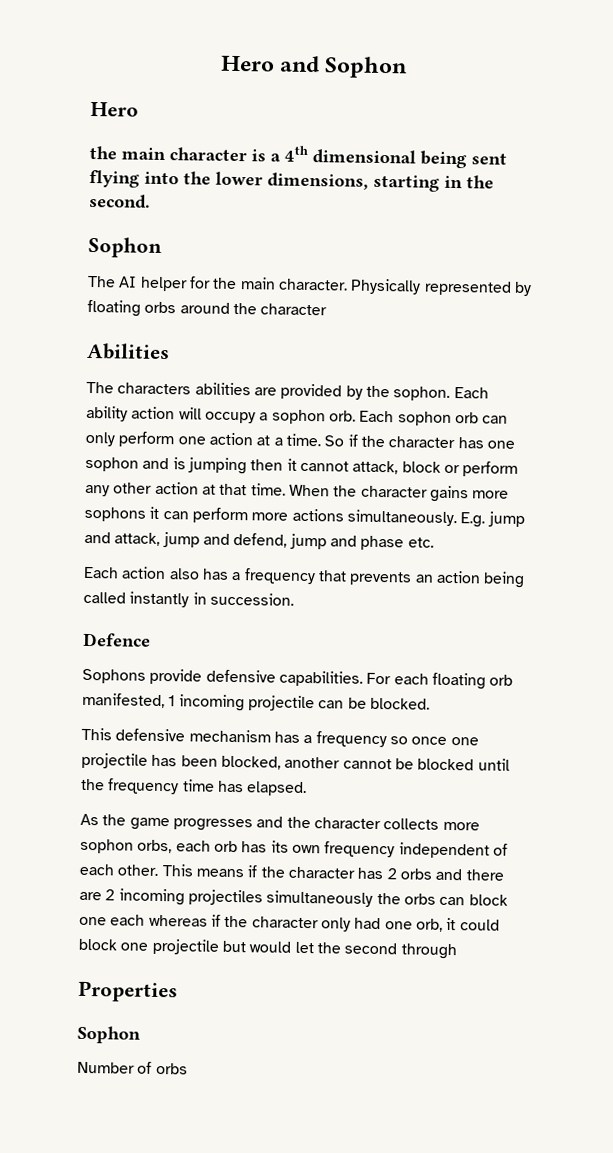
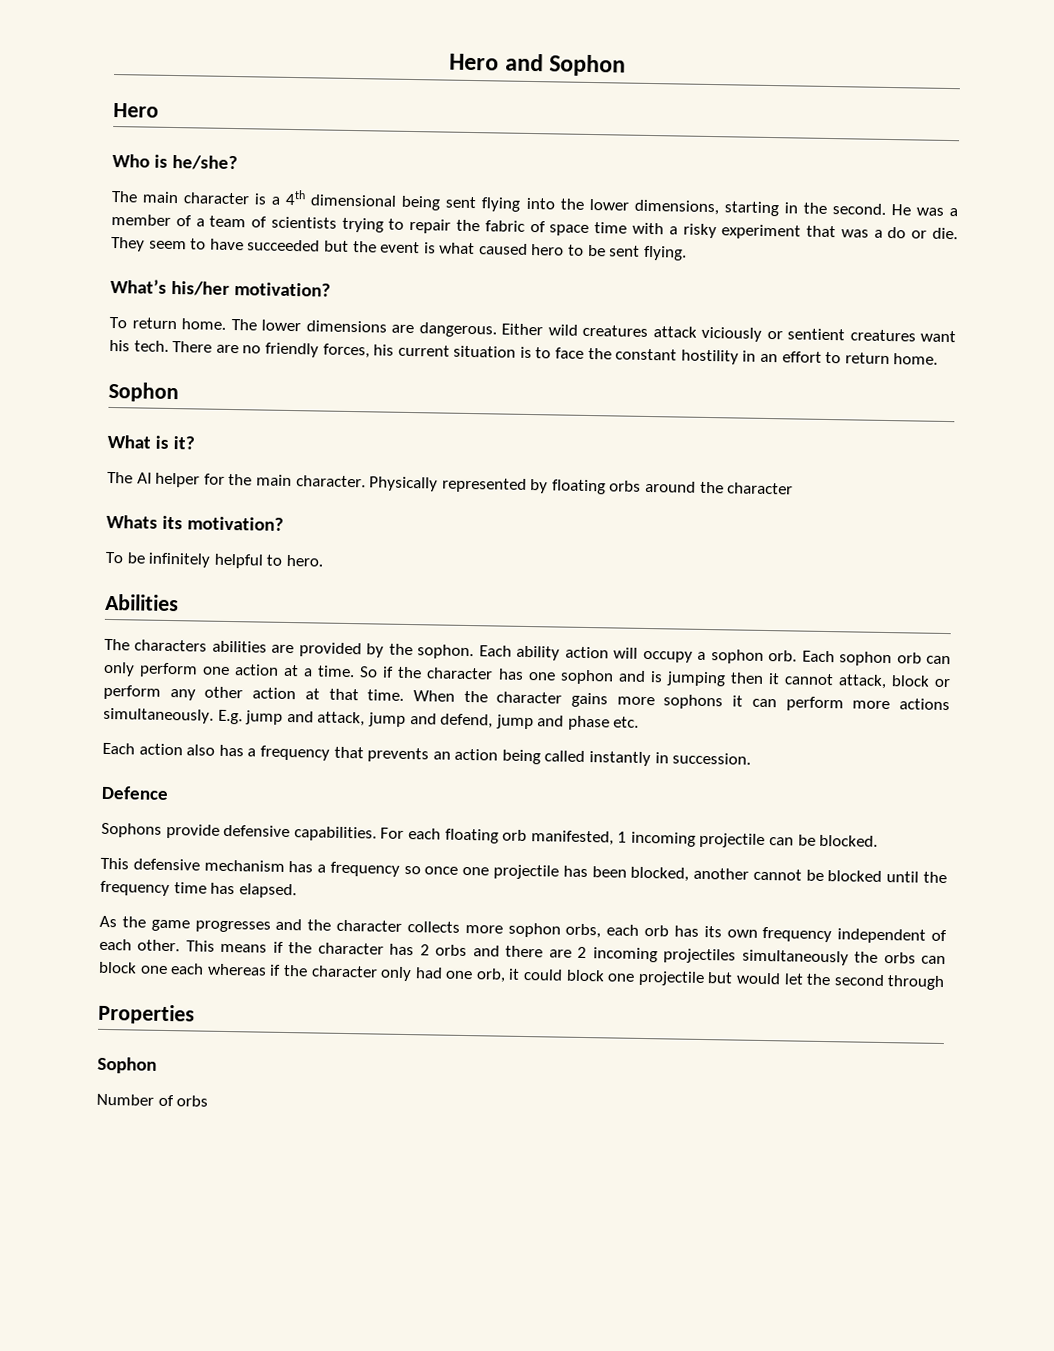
[89,145,117,160] the -> [112,153,239,171] [111,190,138,203] Who is he/she? // The
[88,236,162,258] // Sophon -> [890,204,958,217] [111,213,958,240] [111,236,687,261] [110,278,332,297] [109,316,956,343] [109,339,939,365] [108,381,179,403] [107,434,196,450] He was a member of a team of scientists trying to repair the fabric of space time with a risky experiment that was a do or die. They seem to have succeeded but the event is what caused hero to be sent flying. // What’s his/her motivation? // To return home. The lower dimensions are dangerous. Either wild creatures attack viciously or sentient creatures want his tech. There are no friendly forces, his current situation is to face the constant hostility in an effort to return home. // Sophon // What is it?
(328, 309) none -> [106,514,285,531] [105,551,323,569] // Whats its motivation? // To be infinitely helpful to hero.

